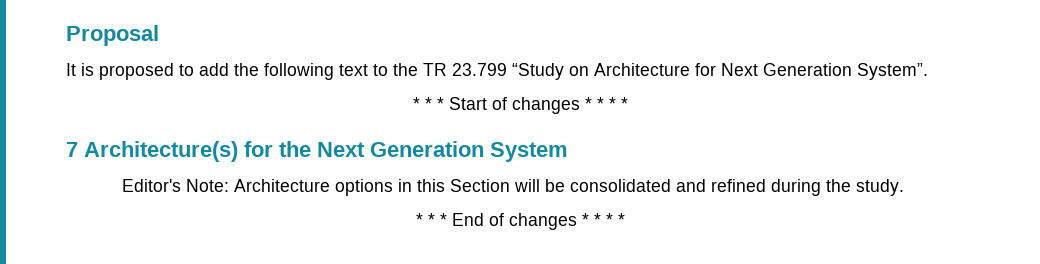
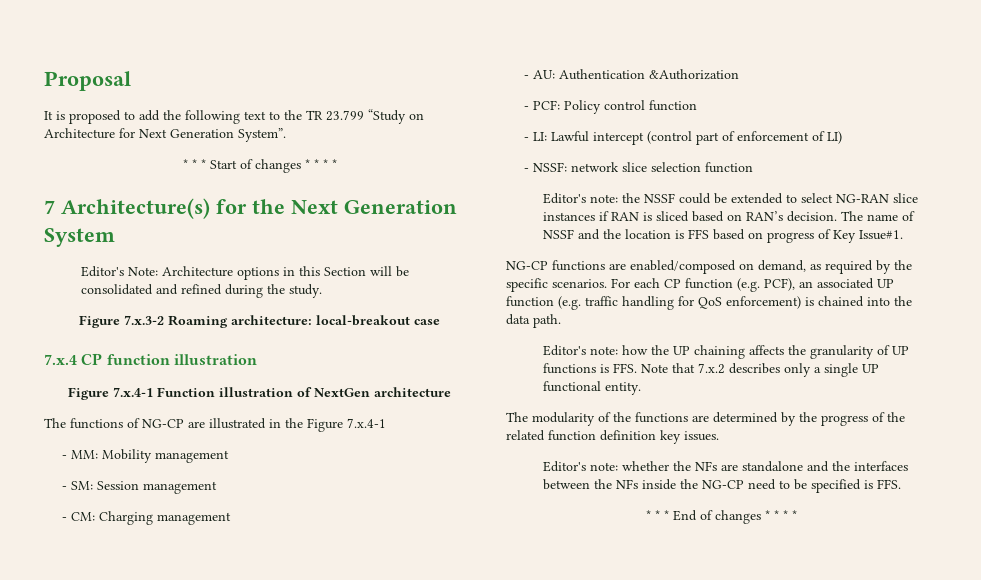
(905, 187) none -> [79,315,440,328] [44,353,257,365] [68,387,451,400] [44,418,386,432] [62,449,230,463] [62,481,218,494] [62,511,232,525] [524,69,740,80] [524,100,698,114] [524,131,843,145] [524,162,754,173] [542,193,918,204] [542,211,915,222] [542,229,903,243] [506,260,912,274] [506,278,894,292] [506,296,912,310] [506,314,561,328] [542,345,909,359] [542,363,879,377] [542,381,641,395] [506,412,905,426] [506,430,719,444] [542,461,908,472] [542,479,901,493] // Figure 7.x.3-2 Roaming architecture: local-breakout case // 7.x.4 CP function illustration // Figure 7.x.4-1 Function illustration of NextGen architecture // The functions of NG-CP are illustrated in the Figure 7.x.4-1 // - MM: Mobility management // - SM: Session management // - CM: Charging management // - AU: Authentication &Authorization // - PCF: Policy control function // - LI: Lawful intercept (control part of enforcement of LI) // - NSSF: network slice selection function // Editor's note: the NSSF could be extended to select NG-RAN slice instances if RAN is sliced based on RAN’s decision. The name of NSSF and the location is FFS based on progress of Key Issue#1. // NG-CP functions are enabled/composed on demand, as required by the specific scenarios. For each CP function (e.g. PCF), an associated UP function (e.g. traffic handling for QoS enforcement) is chained into the data path. // Editor's note: how the UP chaining affects the granularity of UP functions is FFS. Note that 7.x.2 describes only a single UP functional entity. // The modularity of the functions are determined by the progress of the related function definition key issues. // Editor's note: whether the NFs are standalone and the interfaces between the NFs inside the NG-CP need to be specified is FFS.

